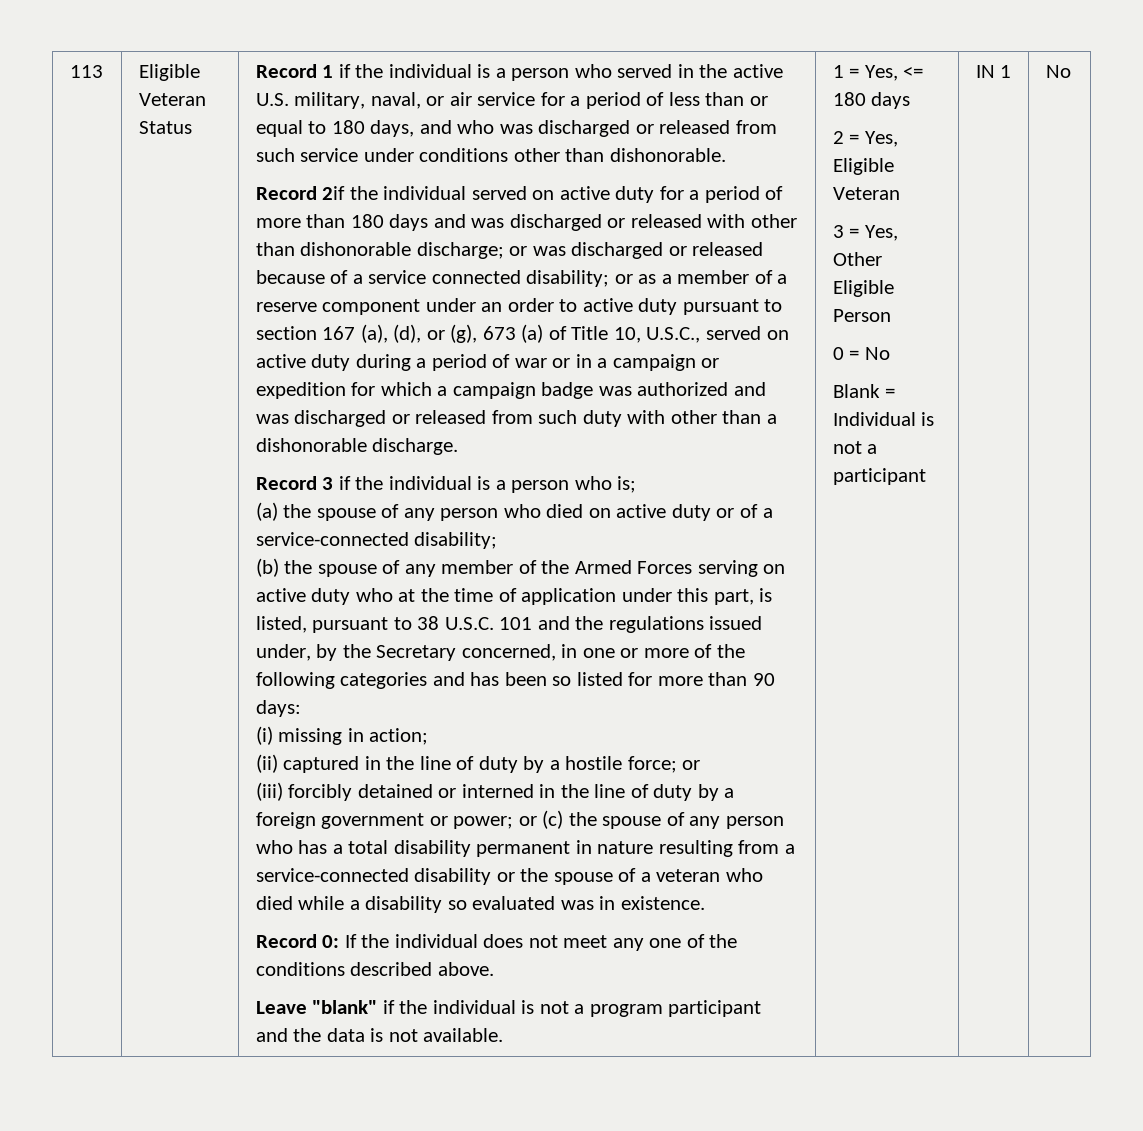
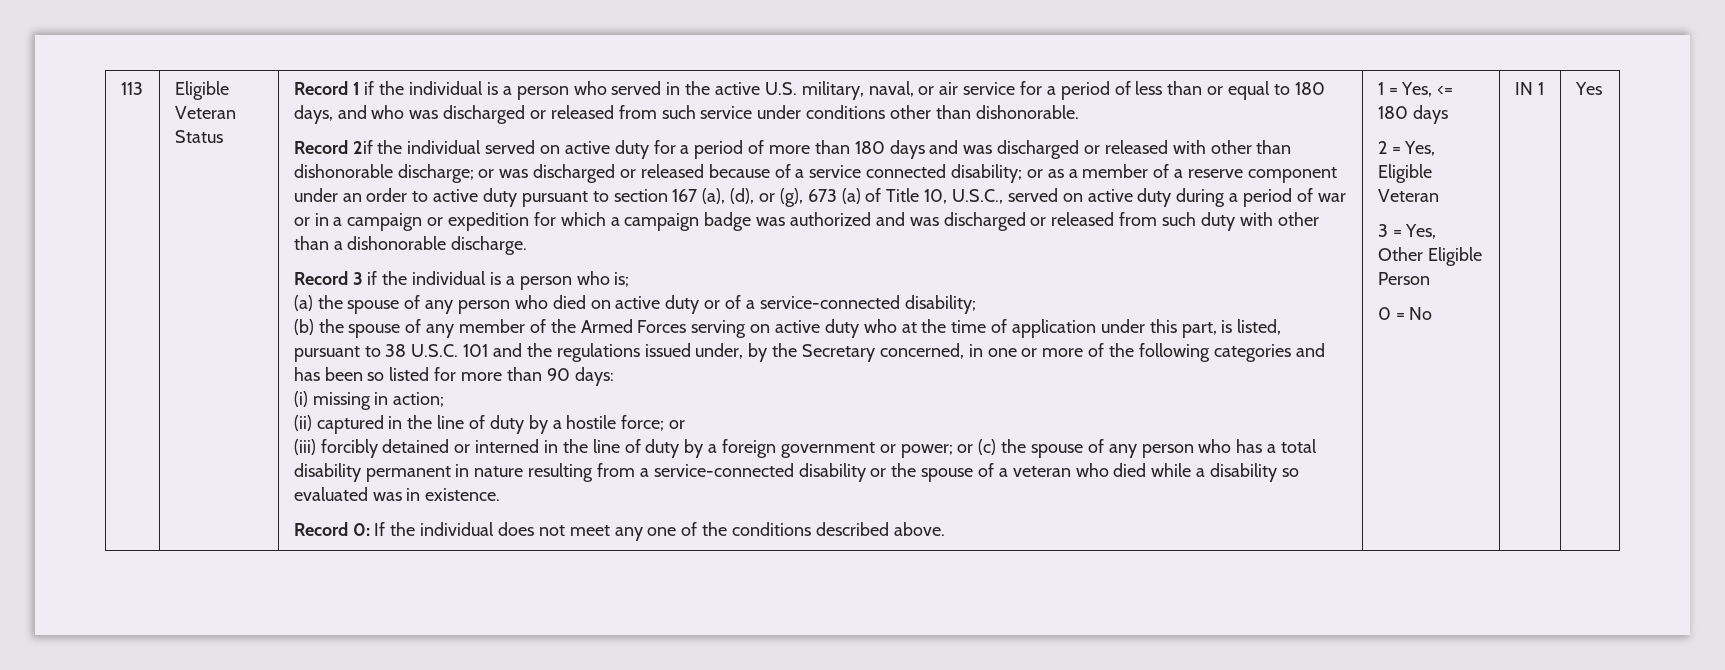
[255,1000,762,1017] [255,1028,504,1042] // Leave "blank" if the individual is not a program participant and the data is not available. -> (945, 529) none
[832,384,896,398] [832,412,935,426] [832,441,878,454] [832,468,926,485] // Blank = Individual is not a participant -> (1433, 313) none
[1045,65,1071,78] No -> [1574,82,1602,95] Yes

